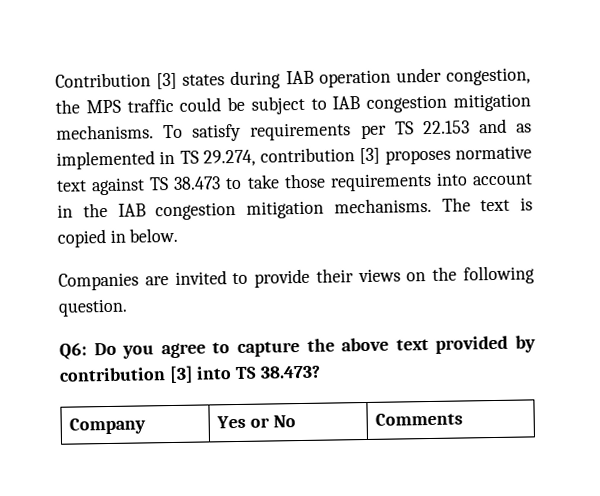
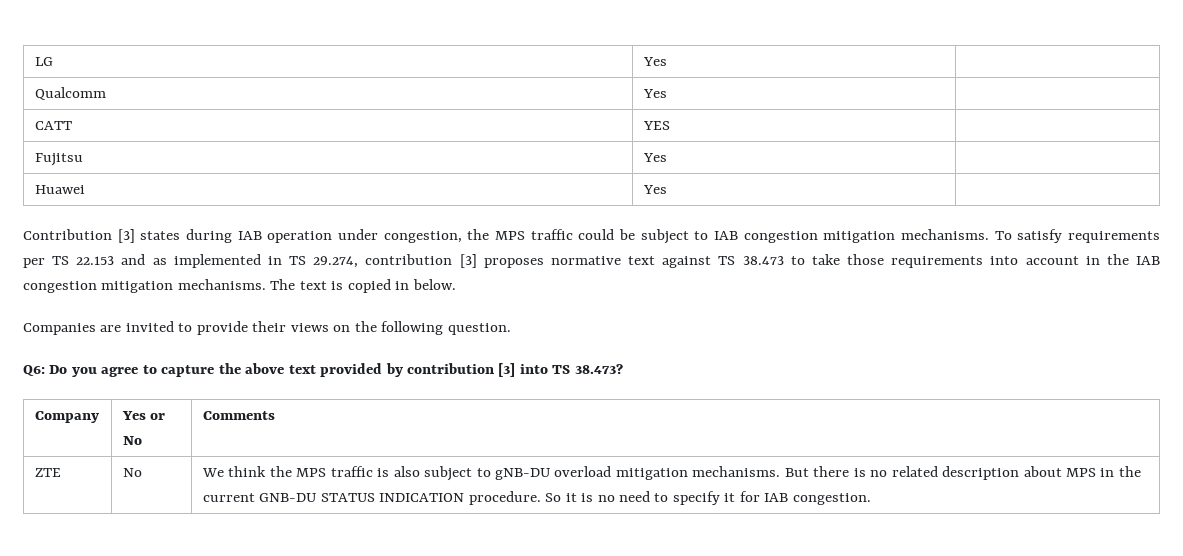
(55, 80) none -> [34,57,53,66] [642,57,667,66] [34,87,106,100] [642,89,667,98] [34,121,72,130] [642,121,670,130] [34,153,83,166] [642,153,667,162] [34,185,85,194] [642,185,667,194] LG | Yes | // Qualcomm | Yes | // CATT | YES | // Fujitsu | Yes | // Huawei | Yes | //
(464, 419) none -> [34,468,61,477] [122,468,142,477] [201,466,1141,481] [202,491,871,505] // ZTE | No | We think the MPS traffic is also subject to gNB-DU overload mitigation mechanisms. But there is no related description about MPS in the current GNB-DU STATUS INDICATION procedure. So it is no need to specify it for IAB congestion.

